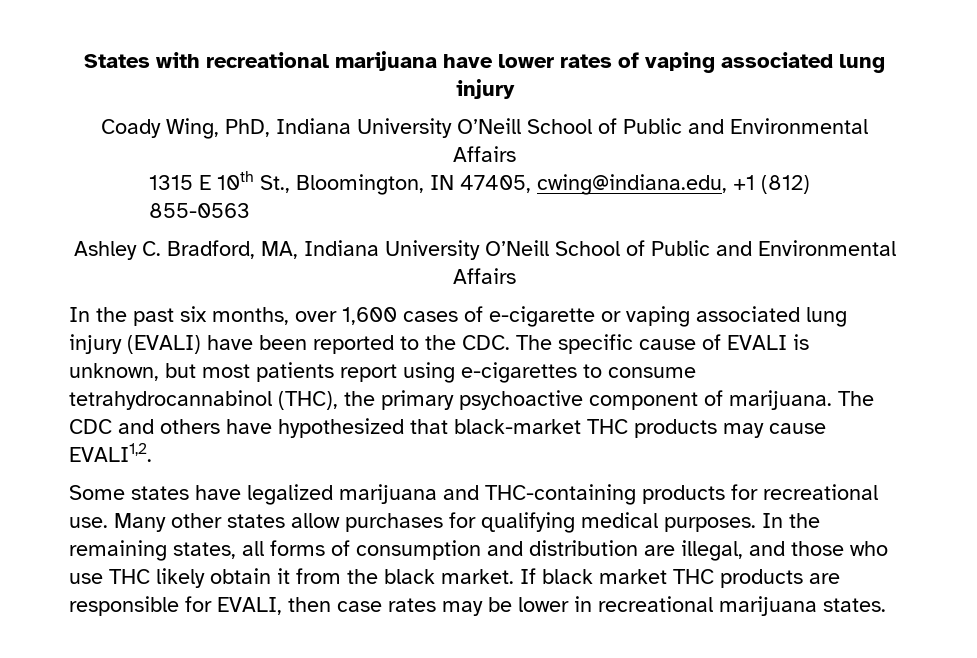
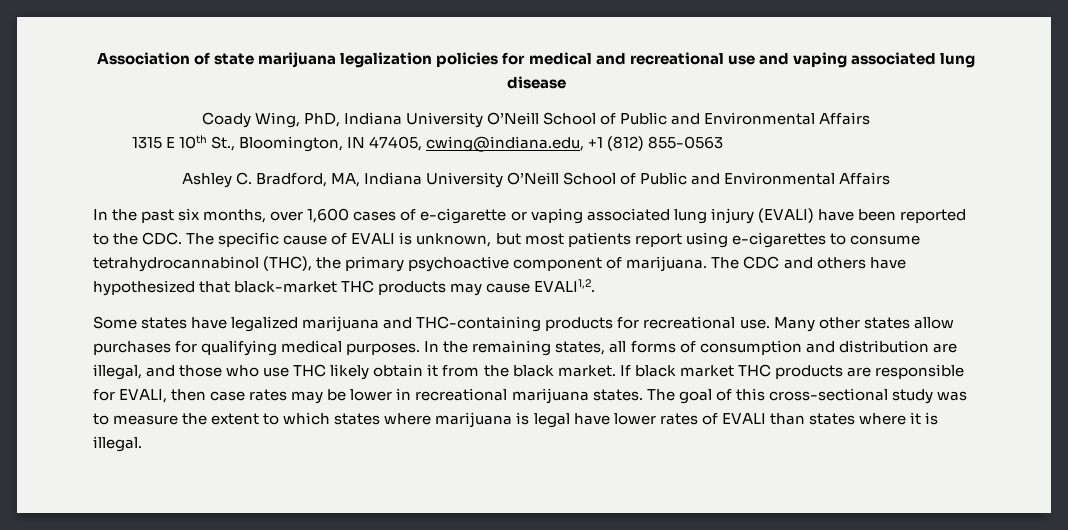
[84,51,885,73] [455,79,515,99] States with recreational marijuana have lower rates of vaping associated lung injury -> [97,52,975,68] [506,76,566,89] Association of state marijuana legalization policies for medical and recreational use and vaping associated lung disease
(886, 605) none -> [646,388,967,404] [93,412,938,428] [93,436,142,452] The goal of this cross-sectional study was to measure the extent to which states where marijuana is legal have lower rates of EVALI than states where it is illegal.

